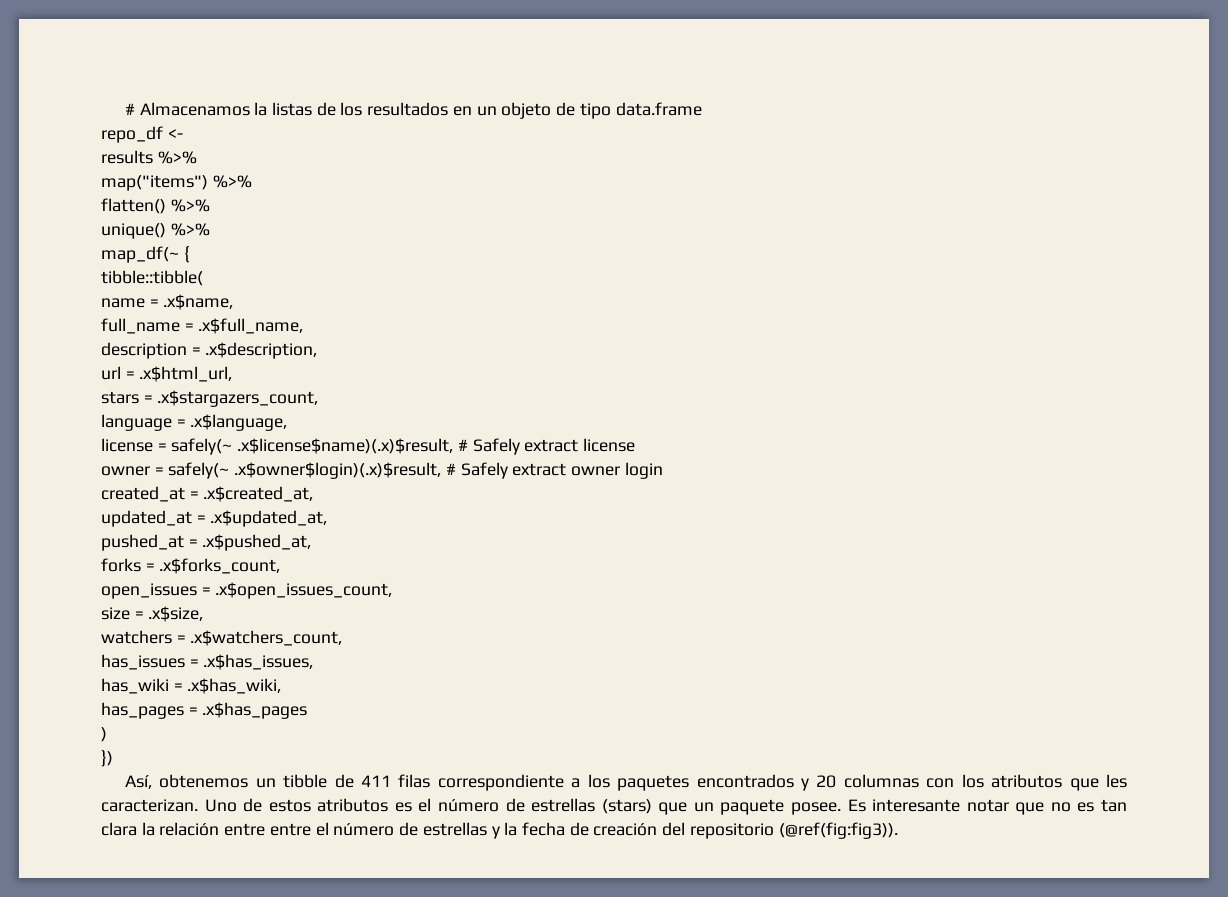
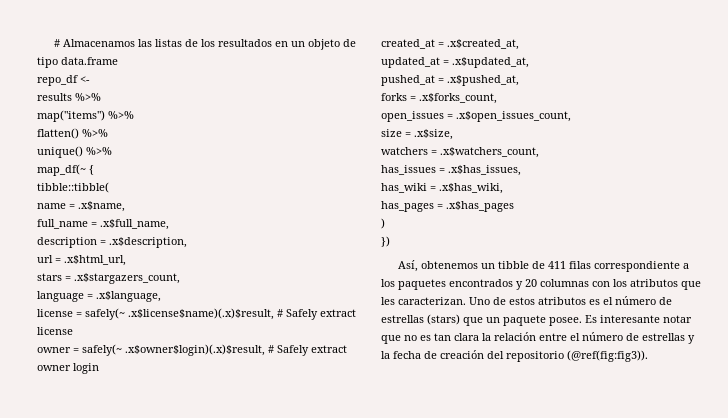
[254,102,268,116] la -> [138,39,153,47] las
[269,823,311,836] entre -> (567, 337) none

